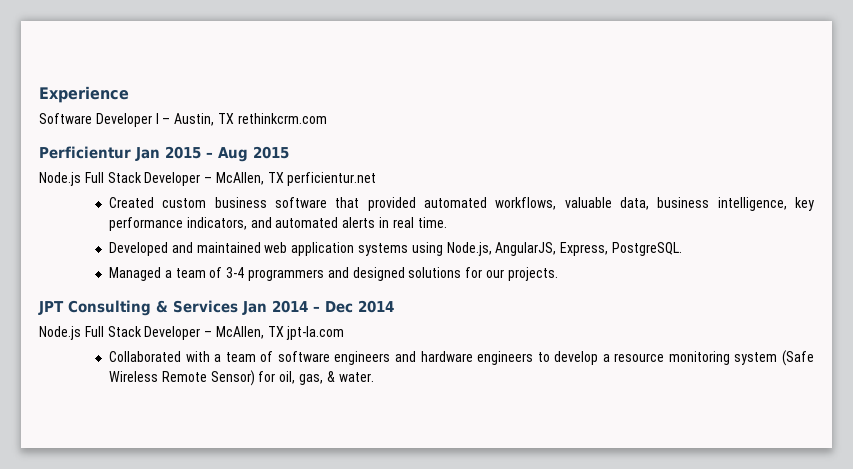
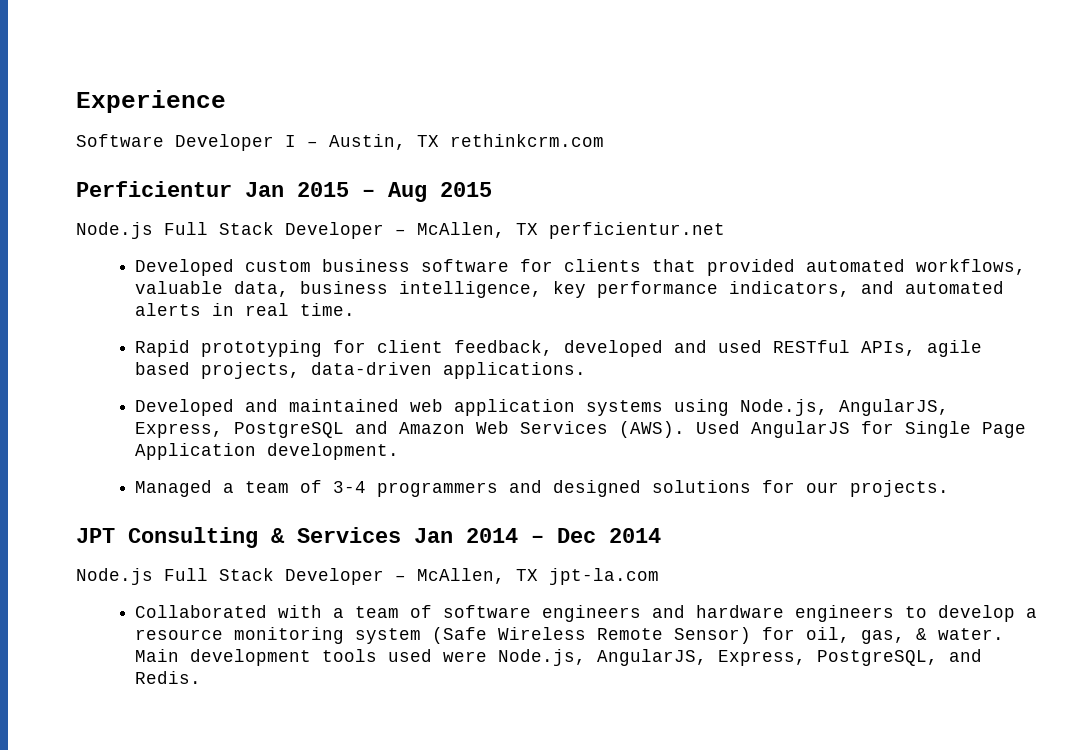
[109,197,155,208] Created -> [135,259,235,276] Developed
(328, 202) none -> [520,259,642,272] for clients
(447, 222) none -> [135,340,983,357] [135,362,587,379] // Rapid prototyping for client feedback, developed and used RESTful APIs, agile based projects, data-driven applications.
[611,242,682,256] PostgreSQL. -> [234,421,1027,438] [135,443,400,460] PostgreSQL and Amazon Web Services (AWS). Used AngularJS for Single Page Application development.
(374, 377) none -> [135,649,983,666] [135,671,202,684] Main development tools used were Node.js, AngularJS, Express, PostgreSQL, and Redis.

